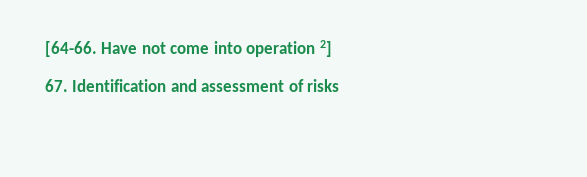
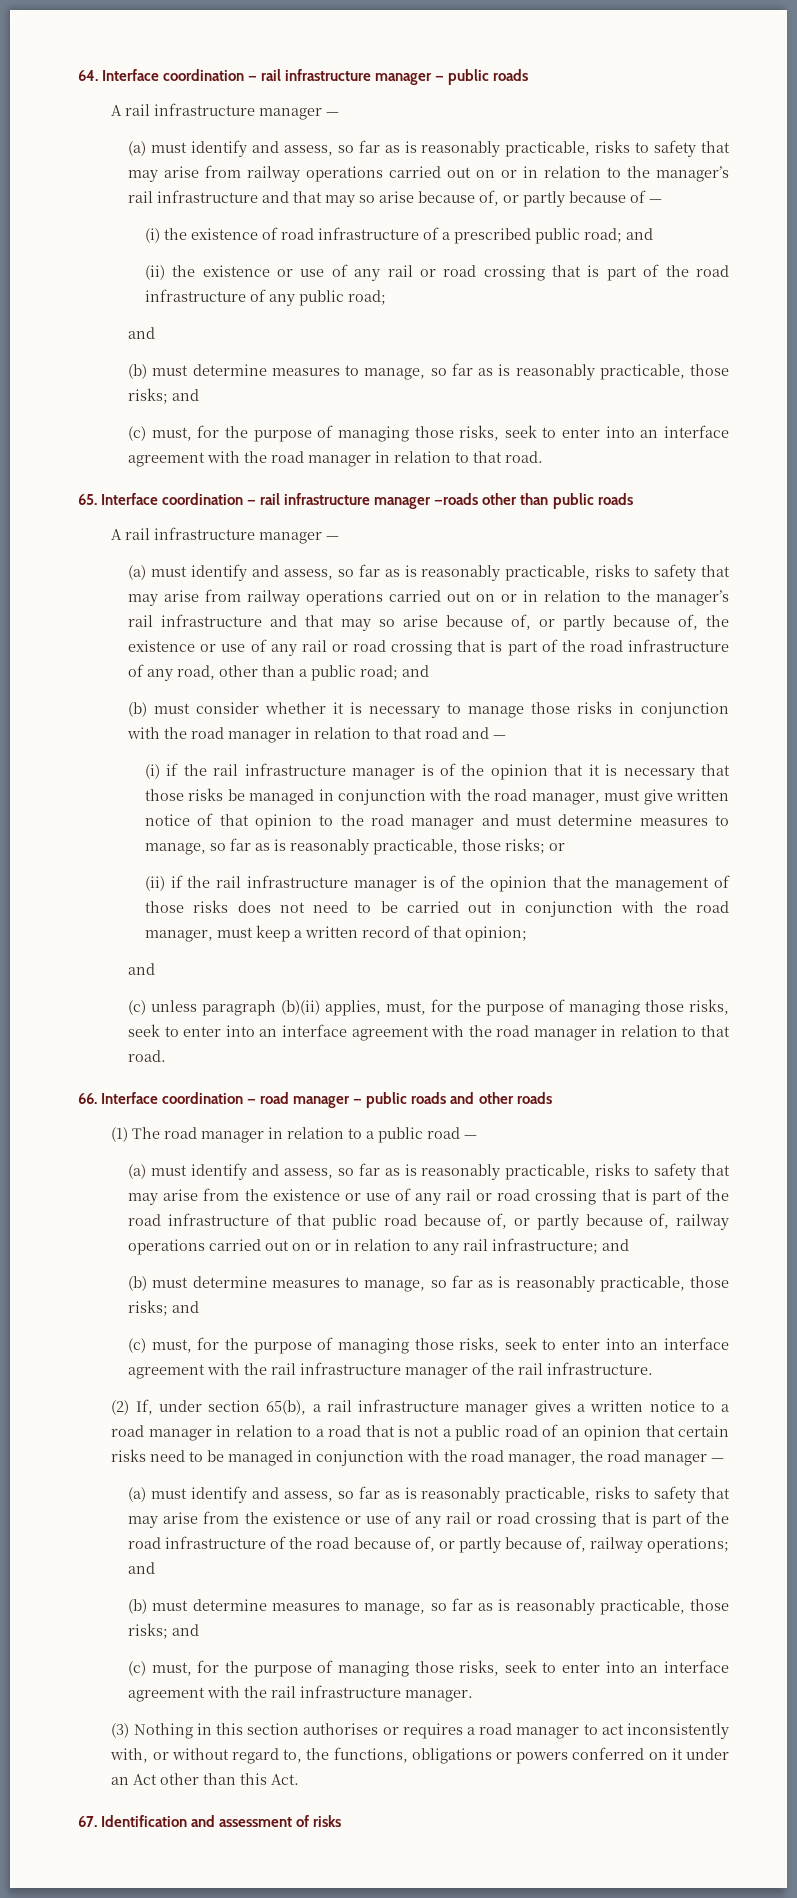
[45,40,332,57] [64-66. Have not come into operation 2] -> [78,69,529,85] [111,103,340,120] [128,140,731,157] [128,165,729,182] [128,190,663,207] [144,227,653,244] [144,264,730,281] [144,289,386,306] [128,327,156,339] [128,363,729,380] [128,388,200,404] [128,425,729,442] [128,451,544,467] [78,493,633,509] [111,527,340,544] [128,564,731,581] [128,589,729,606] [128,614,729,631] [128,639,729,656] [128,664,430,681] [128,701,729,718] [127,727,507,743] [144,763,730,780] [144,788,729,805] [144,813,729,830] [144,838,565,855] [144,875,730,892] [144,900,729,917] [144,925,527,942] [128,963,156,975] [128,999,729,1016] [128,1024,730,1041] [128,1050,167,1062] [78,1092,552,1108] [111,1127,478,1143] [128,1163,731,1180] [128,1188,729,1205] [128,1213,729,1230] [128,1238,630,1255] [128,1275,729,1292] [128,1300,200,1316] [128,1337,729,1354] [128,1362,654,1379] [111,1399,729,1416] [111,1424,730,1441] [111,1449,725,1466] [128,1486,731,1503] [128,1511,729,1528] [128,1536,730,1553] [128,1562,156,1574] [128,1598,729,1615] [128,1623,200,1639] [128,1660,729,1677] [128,1685,474,1702] [111,1723,729,1739] [110,1747,729,1764] [111,1773,300,1785] 64. Interface coordination — rail infrastructure manager — public roads // A rail infrastructure manager — // (a) must identify and assess, so far as is reasonably practicable, risks to safety that may arise from railway operations carried out on or in relation to the manager’s rail infrastructure and that may so arise because of, or partly because of — // (i) the existence of road infrastructure of a prescribed public road; and // (ii) the existence or use of any rail or road crossing that is part of the road infrastructure of any public road; // and // (b) must determine measures to manage, so far as is reasonably practicable, those risks; and // (c) must, for the purpose of managing those risks, seek to enter into an interface agreement with the road manager in relation to that road. // 65. Interface coordination — rail infrastructure manager —roads other than public roads // A rail infrastructure manager — // (a) must identify and assess, so far as is reasonably practicable, risks to safety that may arise from railway operations carried out on or in relation to the manager’s rail infrastructure and that may so arise because of, or partly because of, the existence or use of any rail or road crossing that is part of the road infrastructure of any road, other than a public road; and // (b) must consider whether it is necessary to manage those risks in conjunction with the road manager in relation to that road and — // (i) if the rail infrastructure manager is of the opinion that it is necessary that those risks be managed in conjunction with the road manager, must give written notice of that opinion to the road manager and must determine measures to manage, so far as is reasonably practicable, those risks; or // (ii) if the rail infrastructure manager is of the opinion that the management of those risks does not need to be carried out in conjunction with the road manager, must keep a written record of that opinion; // and // (c) unless paragraph (b)(ii) applies, must, for the purpose of managing those risks, seek to enter into an interface agreement with the road manager in relation to that road. // 66. Interface coordination — road manager — public roads and other roads // (1) The road manager in relation to a public road — // (a) must identify and assess, so far as is reasonably practicable, risks to safety that may arise from the existence or use of any rail or road crossing that is part of the road infrastructure of that public road because of, or partly because of, railway operations carried out on or in relation to any rail infrastructure; and // (b) must determine measures to manage, so far as is reasonably practicable, those risks; and // (c) must, for the purpose of managing those risks, seek to enter into an interface agreement with the rail infrastructure manager of the rail infrastructure. // (2) If, under section 65(b), a rail infrastructure manager gives a written notice to a road manager in relation to a road that is not a public road of an opinion that certain risks need to be managed in conjunction with the road manager, the road manager — // (a) must identify and assess, so far as is reasonably practicable, risks to safety that may arise from the existence or use of any rail or road crossing that is part of the road infrastructure of the road because of, or partly because of, railway operations; and // (b) must determine measures to manage, so far as is reasonably practicable, those risks; and // (c) must, for the purpose of managing those risks, seek to enter into an interface agreement with the rail infrastructure manager. // (3) Nothing in this section authorises or requires a road manager to act inconsistently with, or without regard to, the functions, obligations or powers conferred on it under an Act other than this Act.

